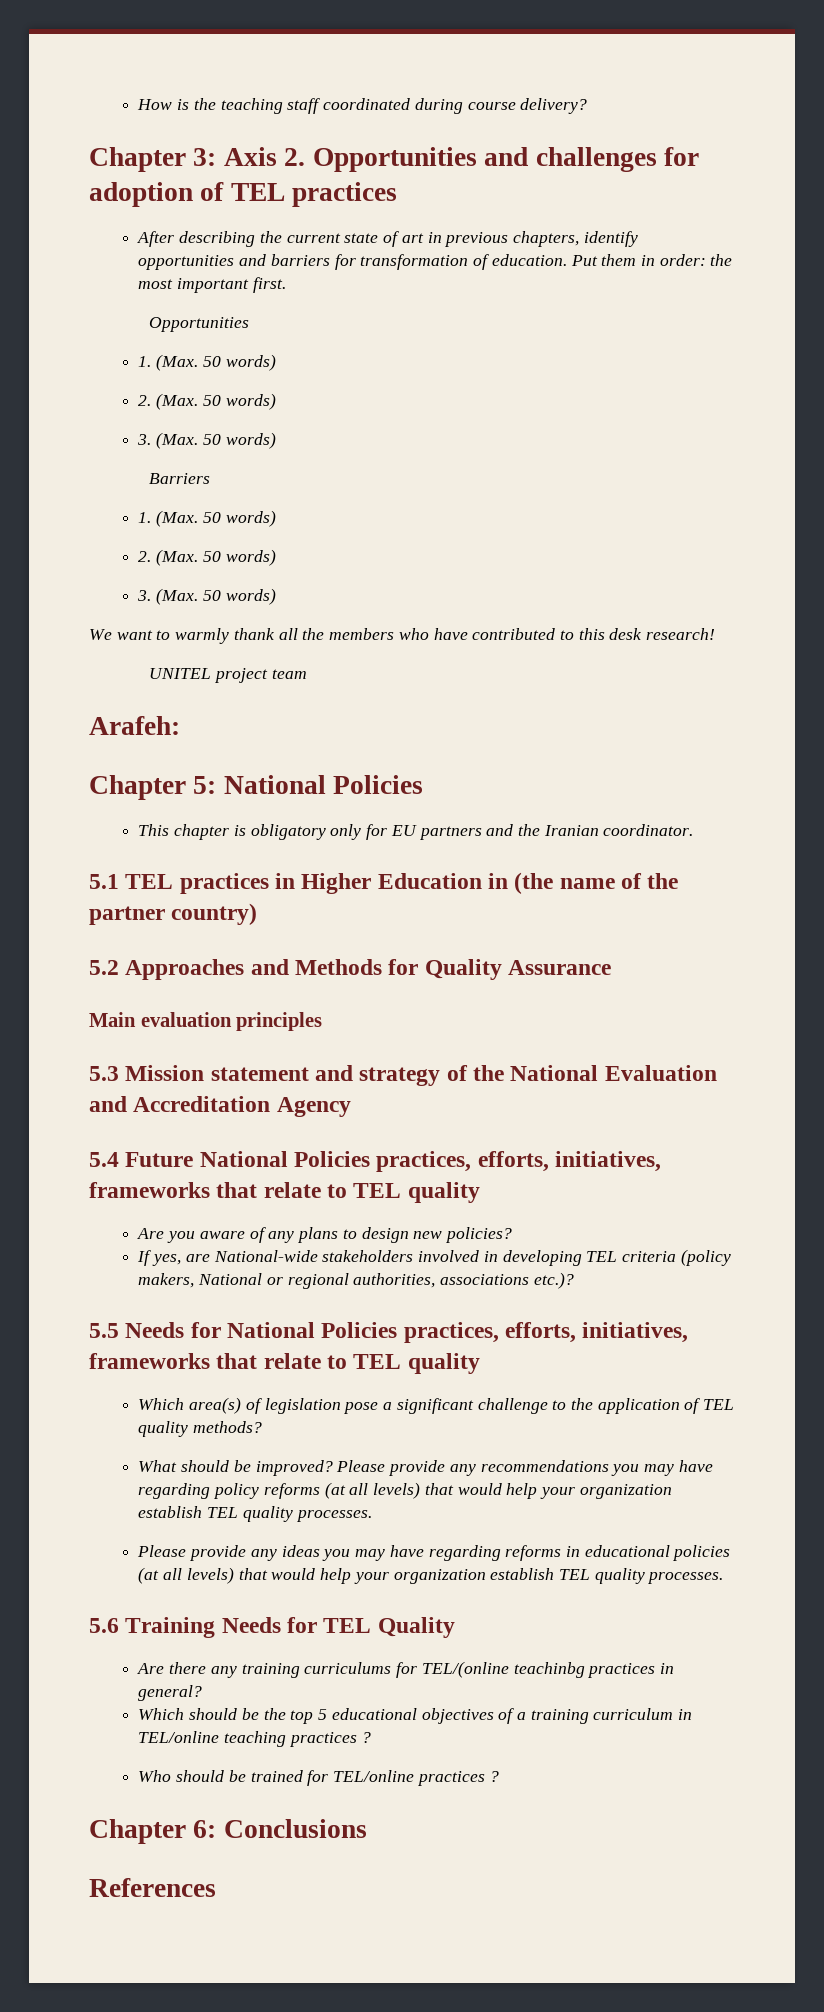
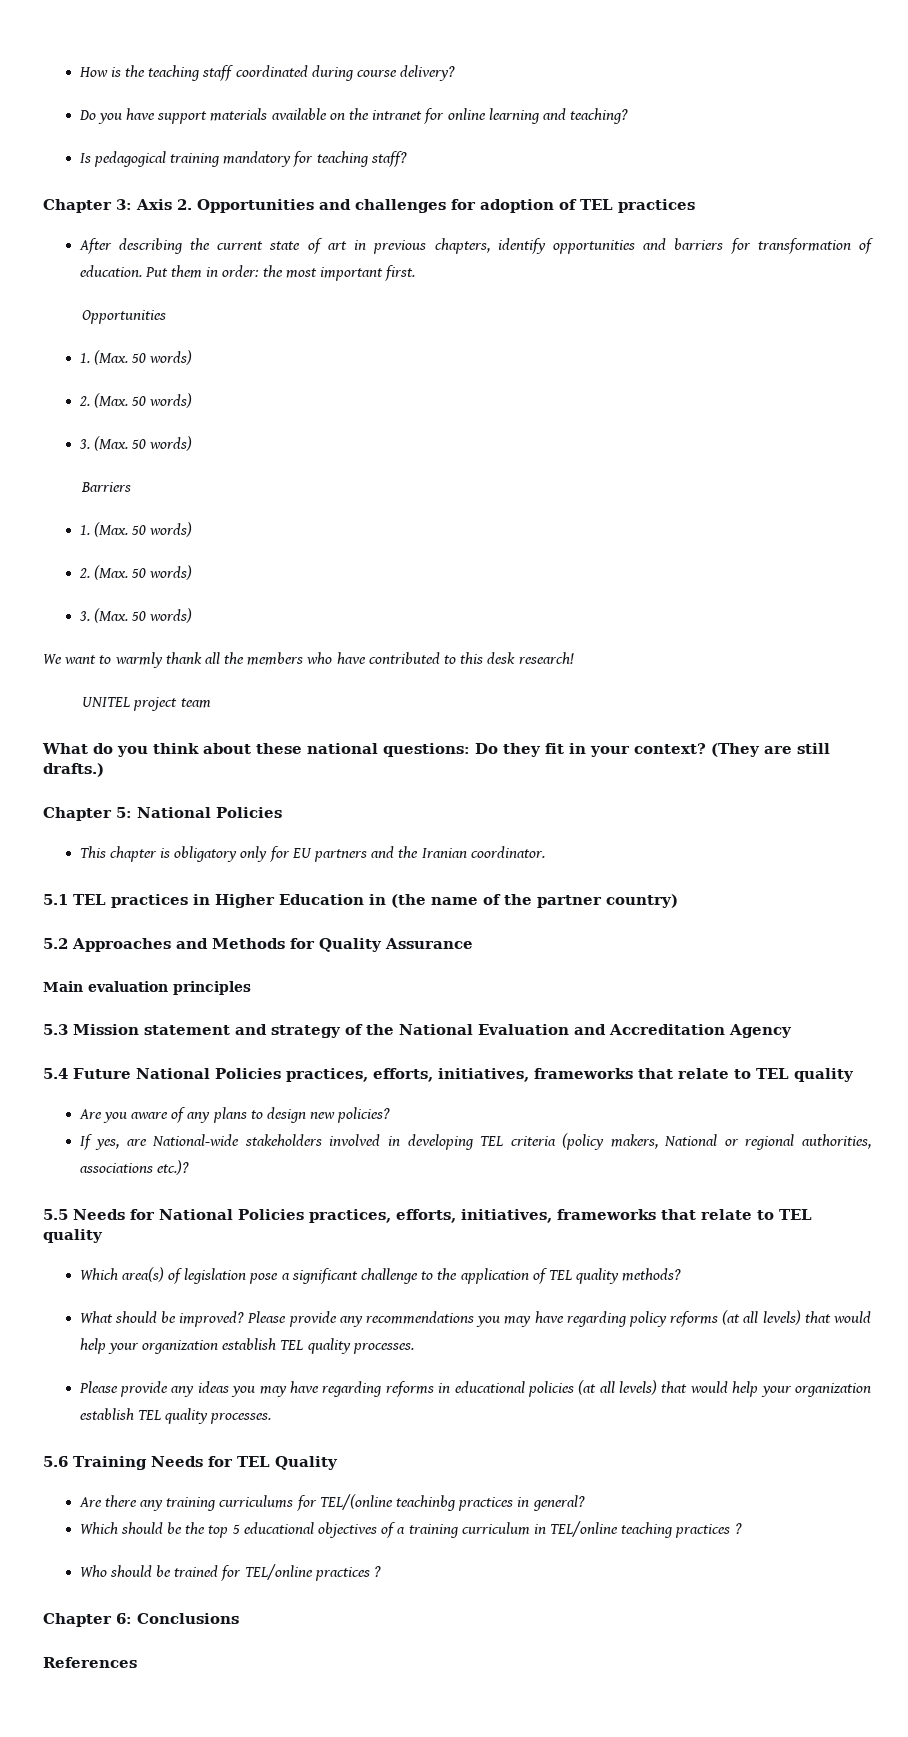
(588, 106) none -> [78,108,629,124] [79,151,407,167] // Do you have support materials available on the intranet for online learning and teaching? // Is pedagogical training mandatory for teaching staff?
[89,716,180,735] Arafeh: -> [42,743,830,757] [43,763,104,777] What do you think about these national questions: Do they fit in your context? (They are still drafts.)

